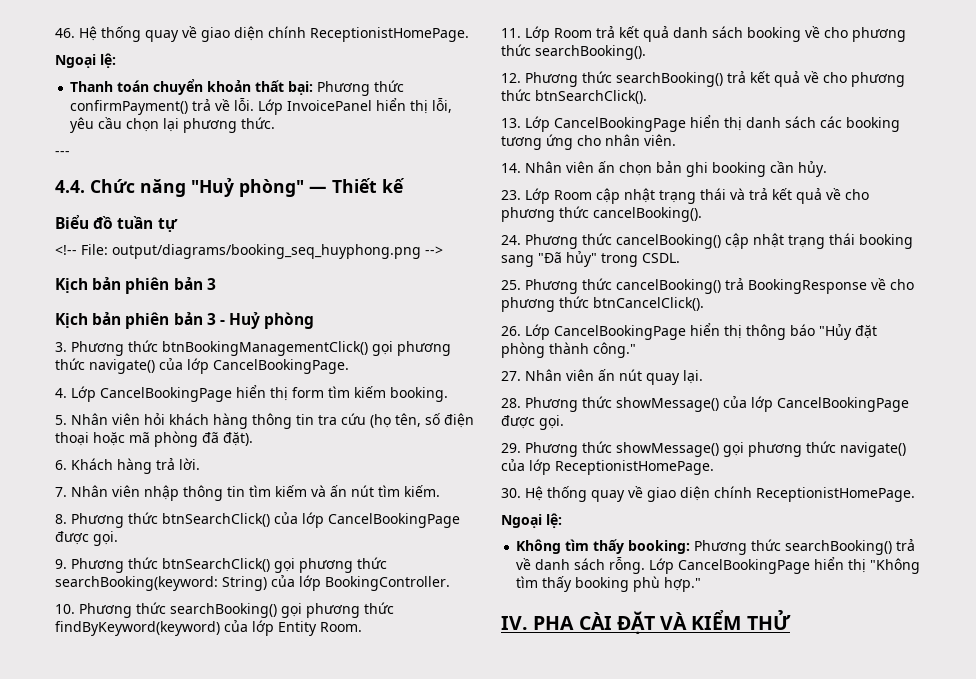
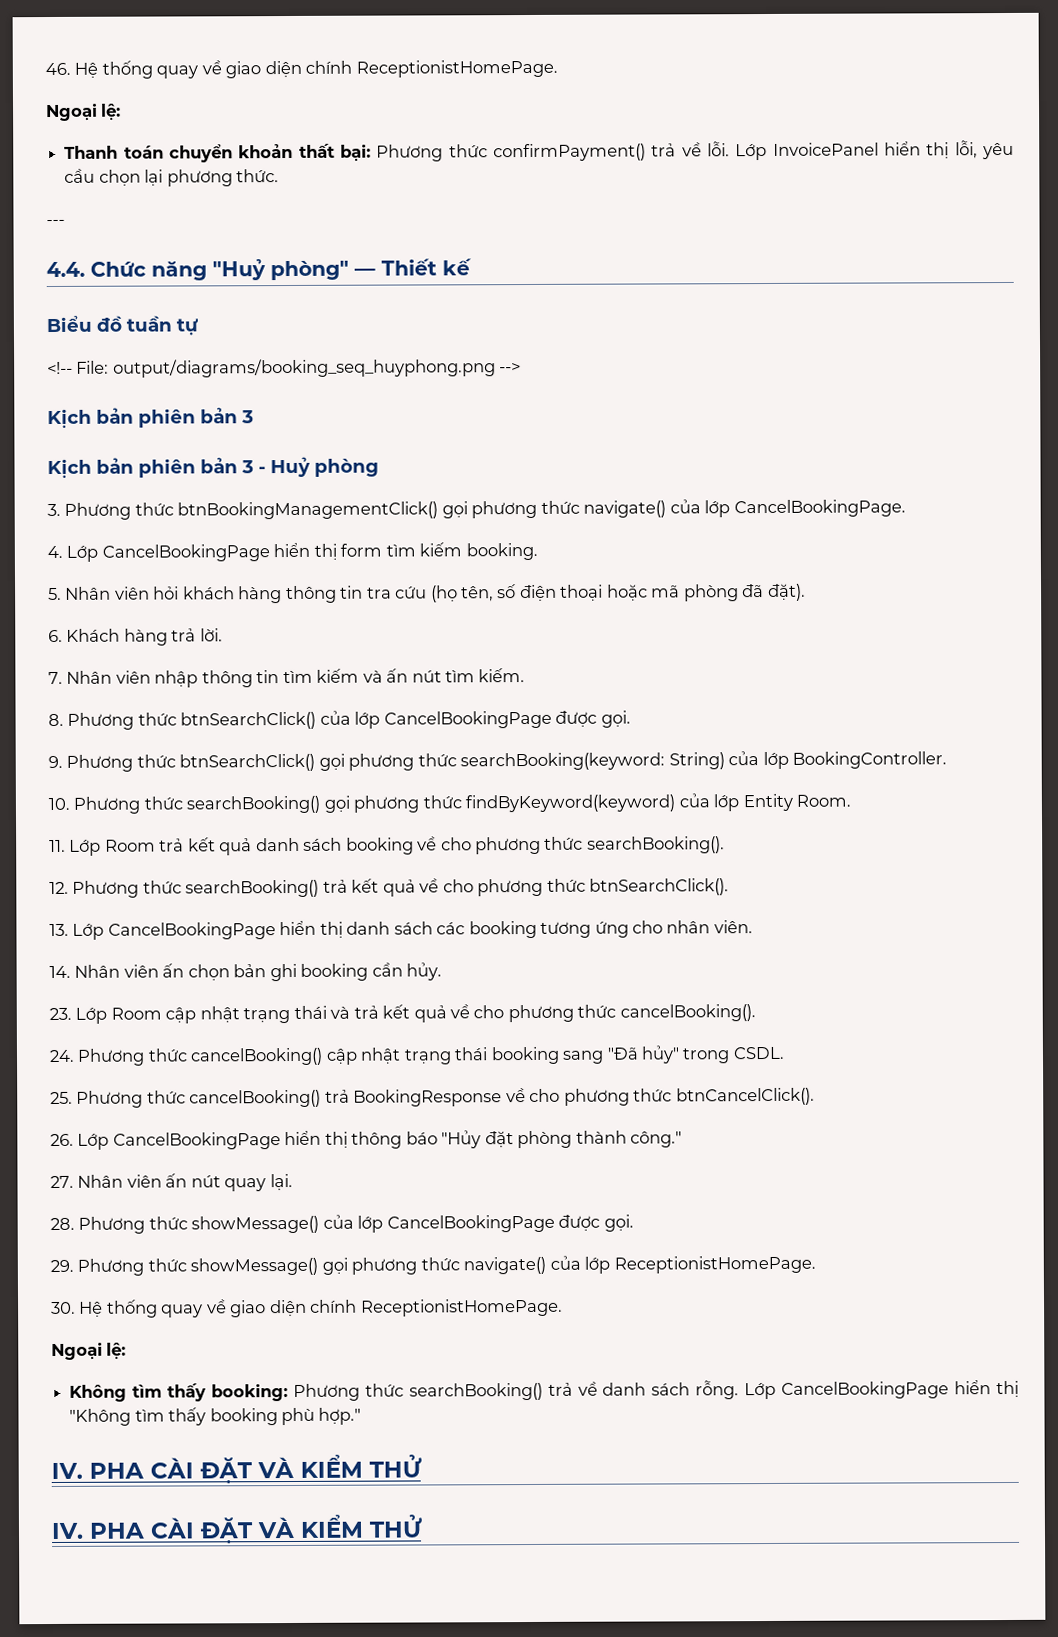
(791, 620) none -> [51,1514,423,1544] // IV. PHA CÀI ĐẶT VÀ KIỂM THỬ

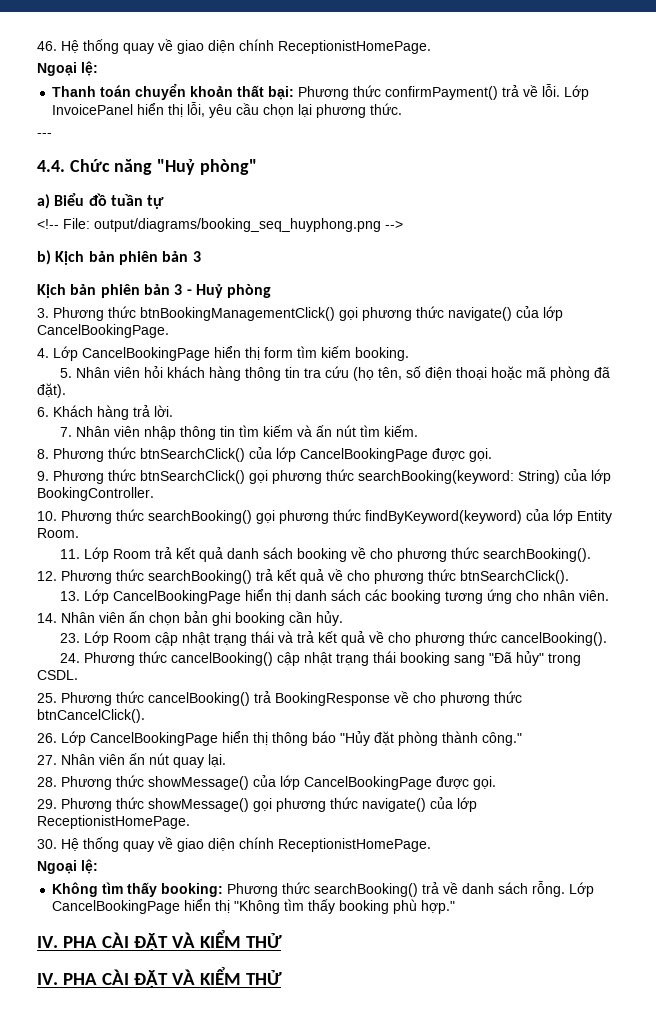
[354,258,472,276] — Thiết kế // -> [37,194,50,209] // a)
(522, 368) none -> [37,250,51,265] b)

